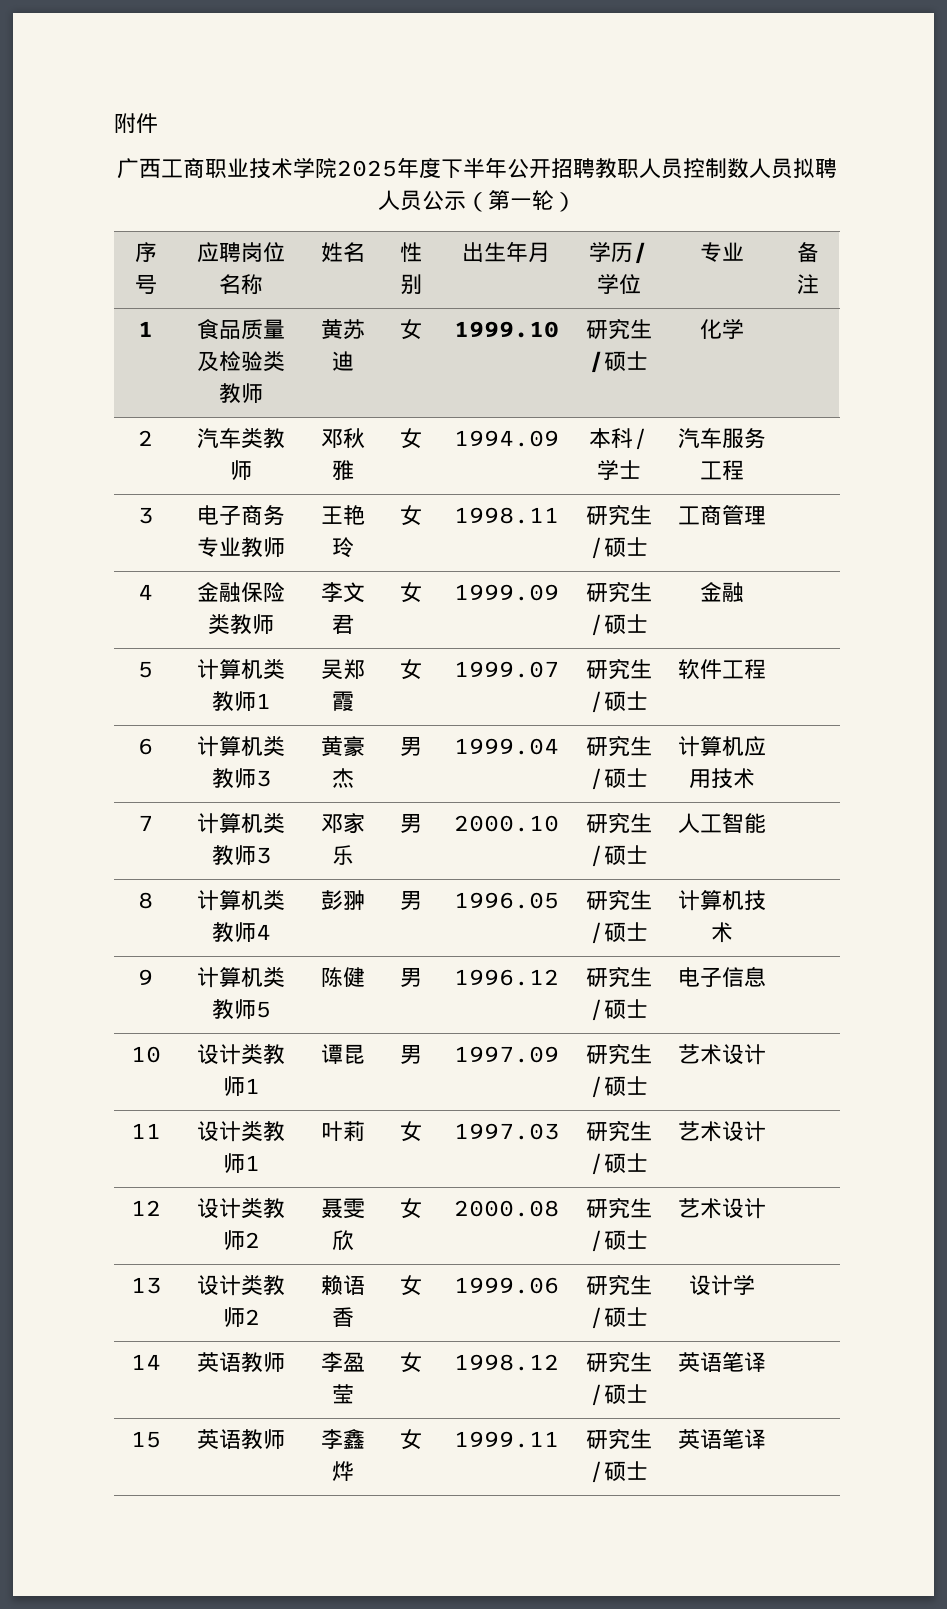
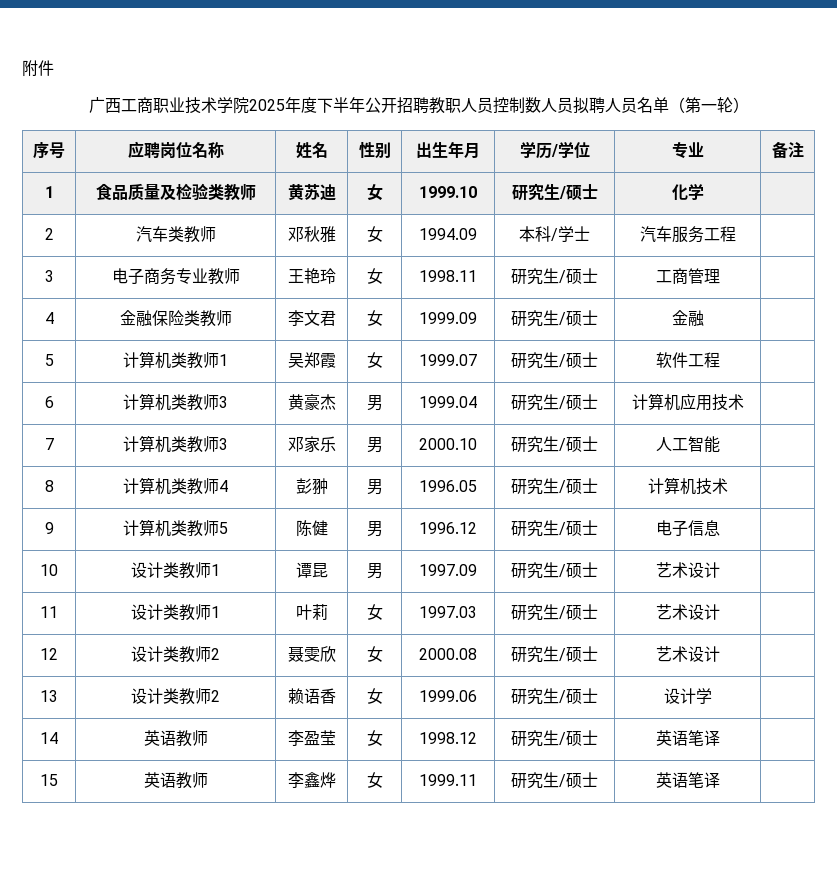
[422,191,466,210] 公示 -> [636,97,669,113] 名单

